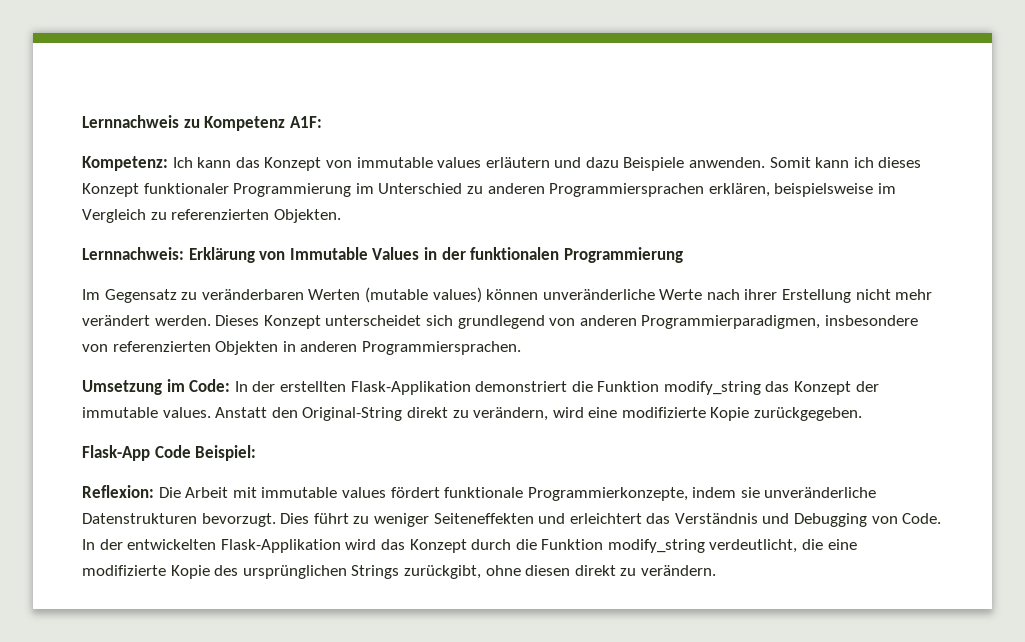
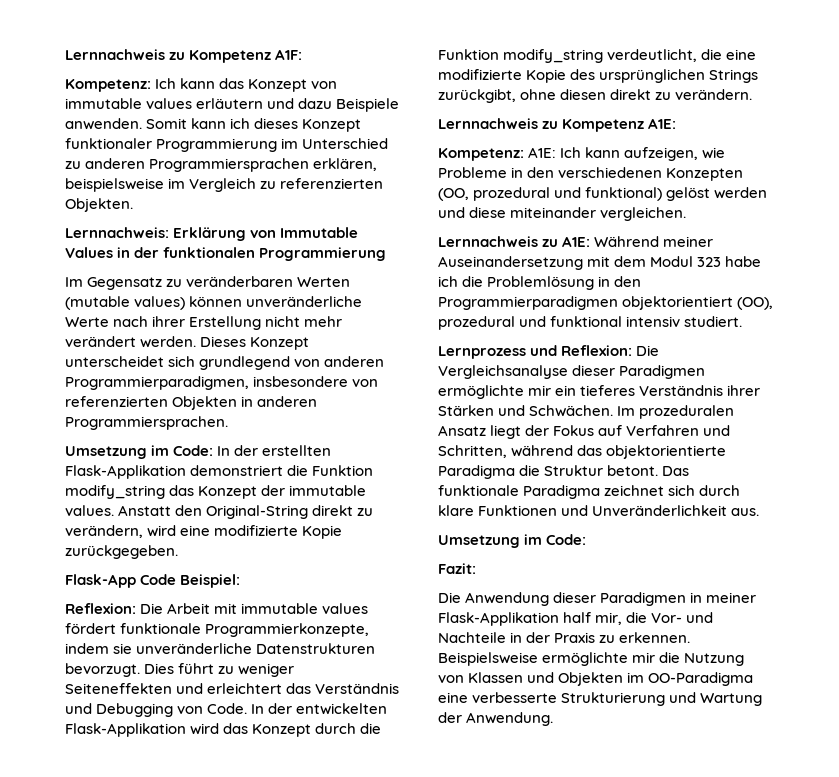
(716, 570) none -> [438,118,677,132] [438,147,726,161] [438,167,744,181] [438,187,768,201] [438,207,687,221] [438,236,714,247] [438,256,762,270] [438,276,642,290] [438,296,774,310] [438,316,743,330] [438,345,660,359] [438,365,706,379] [438,385,761,399] [438,405,735,419] [438,425,731,439] [438,445,727,459] [438,465,690,479] [438,485,741,499] [438,505,760,516] [438,534,587,548] [438,563,476,574] [438,592,757,606] [438,612,714,626] [438,632,691,643] [438,652,745,666] [438,672,754,686] [438,692,763,706] [438,712,554,726] // Lernnachweis zu Kompetenz A1E: // Kompetenz: A1E: Ich kann aufzeigen, wie Probleme in den verschiedenen Konzepten (OO, prozedural und funktional) gelöst werden und diese miteinander vergleichen. // Lernnachweis zu A1E: Während meiner Auseinandersetzung mit dem Modul 323 habe ich die Problemlösung in den Programmierparadigmen objektorientiert (OO), prozedural und funktional intensiv studiert. // Lernprozess und Reflexion: Die Vergleichsanalyse dieser Paradigmen ermöglichte mir ein tieferes Verständnis ihrer Stärken und Schwächen. Im prozeduralen Ansatz liegt der Fokus auf Verfahren und Schritten, während das objektorientierte Paradigma die Struktur betont. Das funktionale Paradigma zeichnet sich durch klare Funktionen und Unveränderlichkeit aus. // Umsetzung im Code: // Fazit: // Die Anwendung dieser Paradigmen in meiner Flask-Applikation half mir, die Vor- und Nachteile in der Praxis zu erkennen. Beispielsweise ermöglichte mir die Nutzung von Klassen und Objekten im OO-Paradigma eine verbesserte Strukturierung und Wartung der Anwendung.

